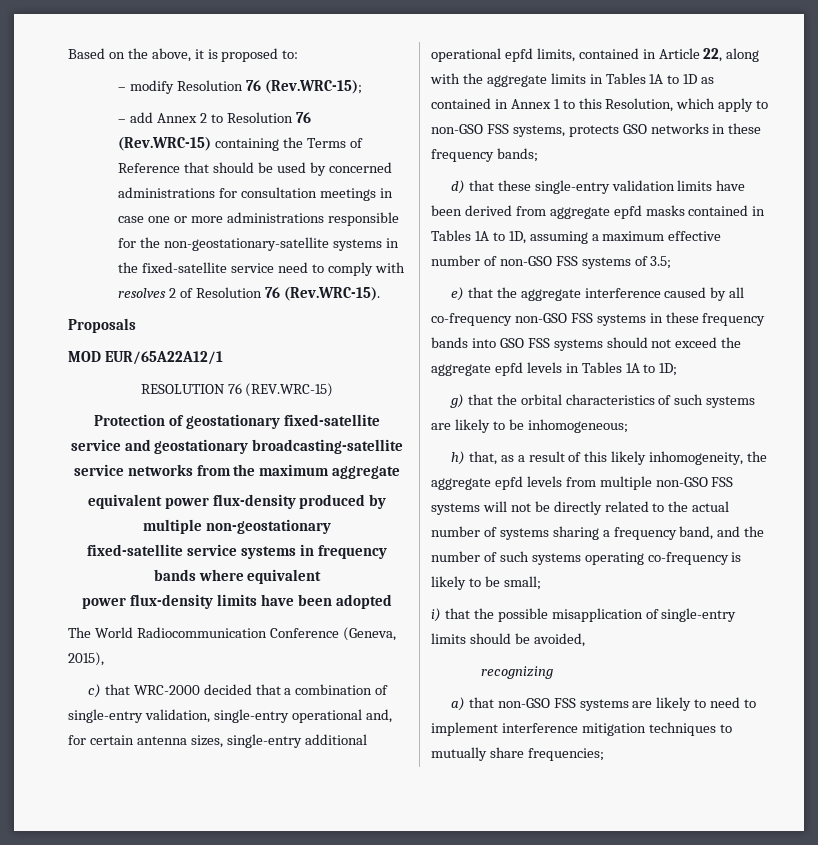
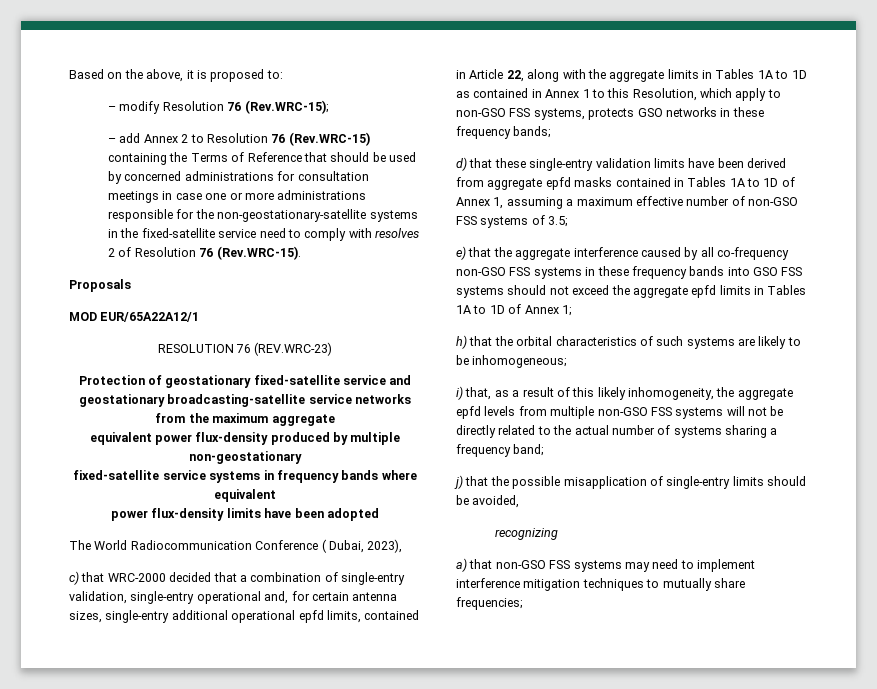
[245,383,334,397] (REV.WRC-15) -> [254,342,333,356] (REV.WRC-23)
[342,627,396,641] [68,652,104,666] (Geneva, 2015), -> [321,539,403,553] ( Dubai, 2023),
[508,231,526,244] 1D, -> [763,177,795,187] [456,197,504,209] 1D of Annex 1,
[526,362,678,376] [449,394,464,408] levels in Tables 1A to 1D; // g) -> [719,285,807,295] [456,304,572,316] [456,335,467,349] limits in Tables 1A to 1D of Annex 1; // h)
[450,451,465,465] h) -> [456,386,463,400] i)
[679,526,765,540] [431,551,742,565] [431,576,541,590] [431,608,441,622] band, and the number of such systems operating co-frequency is likely to be small; // i) -> [513,444,545,456] [454,475,463,489] band; // j)
[632,697,707,711] are likely to -> [624,562,650,572] may

